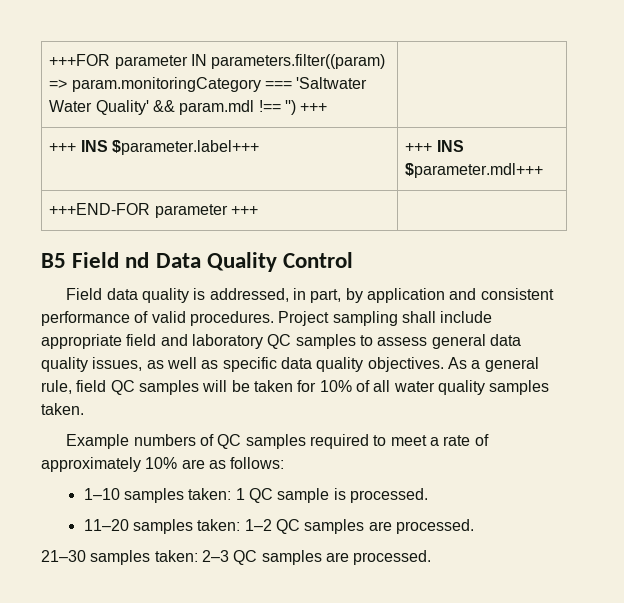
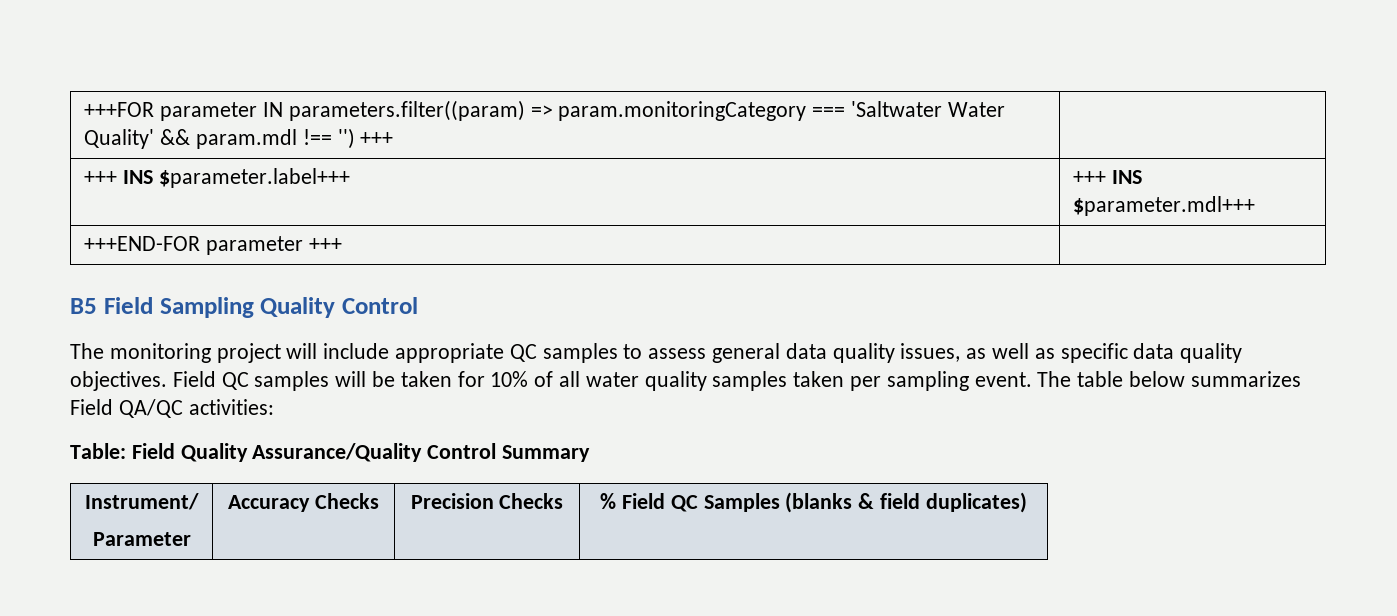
[125,252,201,268] nd Data -> [159,297,254,318] Sampling
[66,288,554,303] [41,311,493,326] [41,334,263,349] Field data quality is addressed, in part, by application and consistent performance of valid procedures. Project sampling shall include appropriate field and laboratory -> [70,343,505,363] The monitoring project will include appropriate
[447,357,539,372] [41,380,107,394] As a general rule, field -> [172,371,216,387] Field
[41,403,84,415] [66,434,489,449] [41,457,285,472] [83,488,428,503] [83,519,474,534] [41,550,432,565] taken. // Example numbers of QC samples required to meet a rate of approximately 10% are as follows: // 1–10 samples taken: 1 QC sample is processed. // 11–20 samples taken: 1–2 QC samples are processed. // 21–30 samples taken: 2–3 QC samples are processed. -> [793,371,1301,391] [70,399,274,418] [70,443,591,462] [85,493,199,510] [92,532,191,546] [228,493,379,512] [410,493,564,509] [600,492,1027,513] taken per sampling event. The table below summarizes Field QA/QC activities: // Table: Field Quality Assurance/Quality Control Summary // Instrument/ // Parameter | Accuracy Checks | Precision Checks | % Field QC Samples (blanks & field duplicates)

